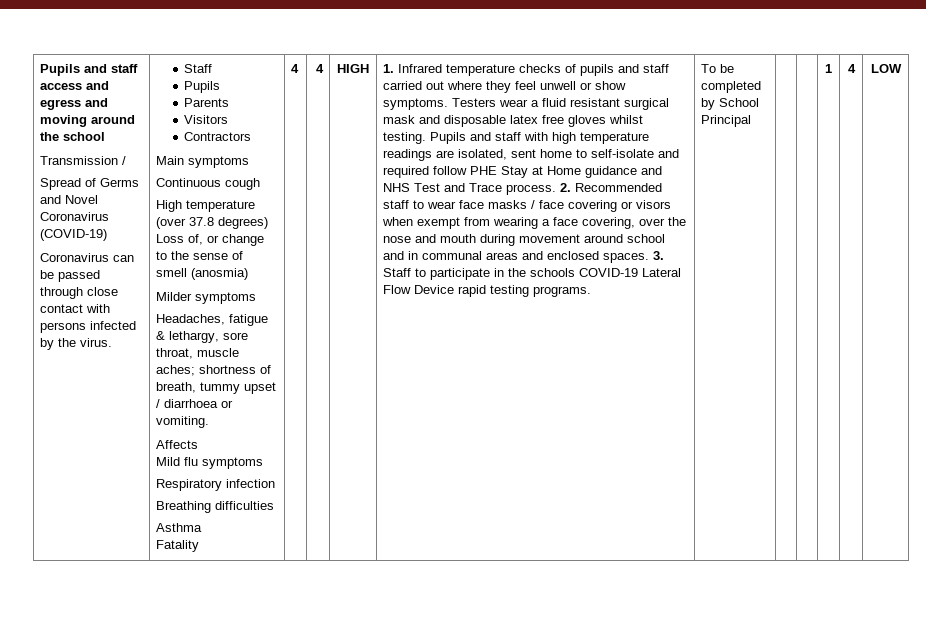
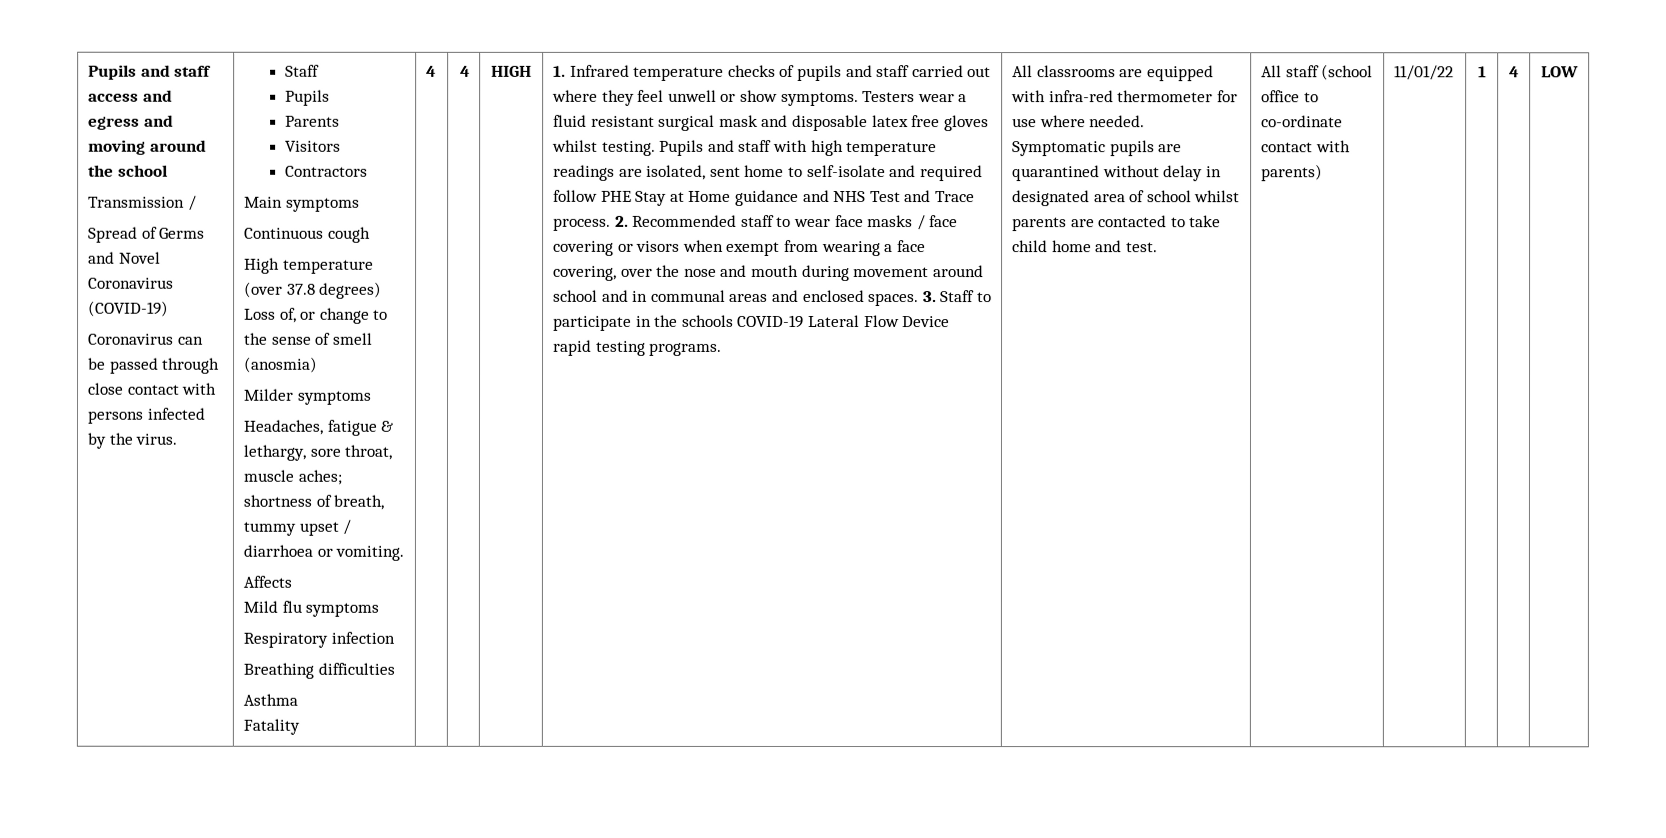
[701,64,735,73] [701,81,762,93] [701,98,760,110] [701,115,752,127] To be completed by School Principal | | -> [1011,65,1214,82] [1010,90,1238,103] [1011,115,1146,128] [1011,140,1183,157] [1011,165,1222,182] [1011,190,1241,207] [1011,215,1222,232] [1011,240,1158,253] [1260,64,1374,81] [1260,90,1319,103] [1260,115,1343,128] [1260,140,1351,153] [1260,164,1323,182] [1393,65,1454,81] All classrooms are equipped with infra-red thermometer for use where needed. Symptomatic pupils are quarantined without delay in designated area of school whilst parents are contacted to take child home and test. | All staff (school office to co-ordinate contact with parents) | 11/01/22

